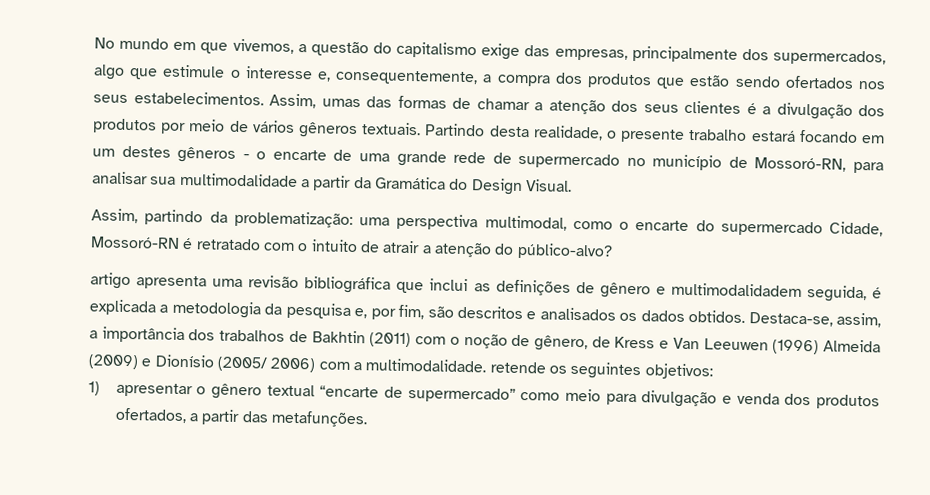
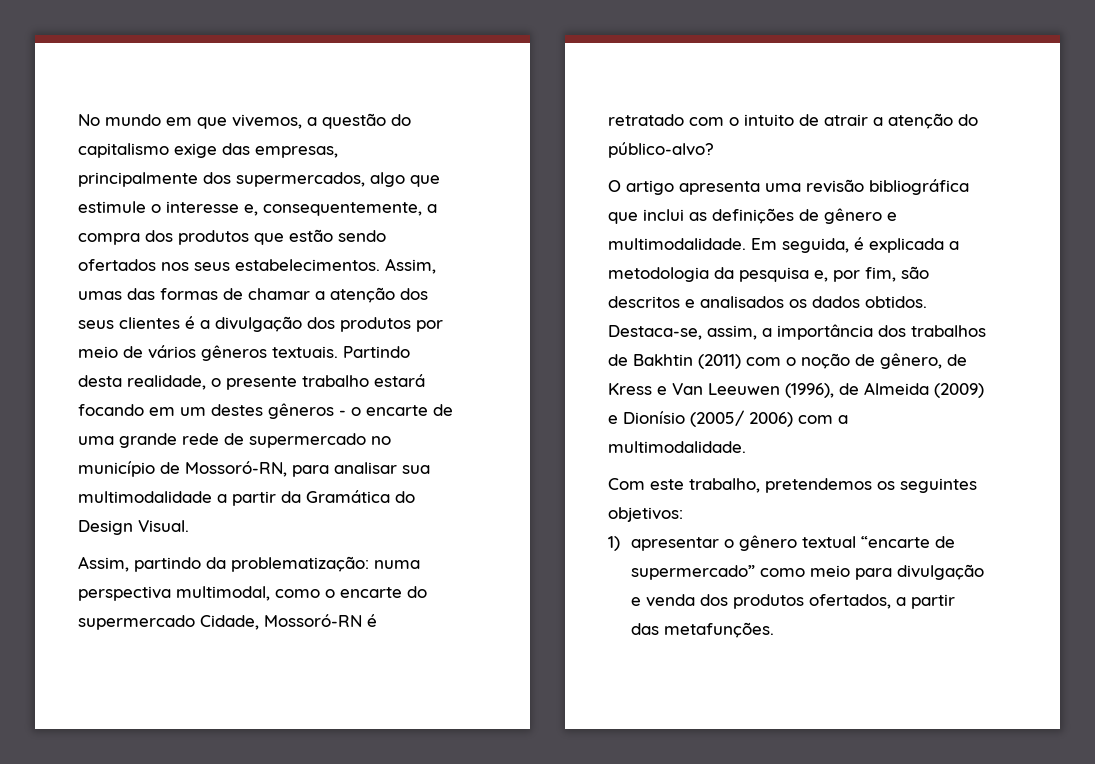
[359,217,390,226] uma -> [374,560,420,569] numa
(613, 251) none -> [608,180,621,192] O
[670,282,802,297] multimodalidadem -> [608,238,777,250] multimodalidade. Em
[772,339,820,355] (1996) -> [785,383,859,398] (1996), de
[489,361,546,374] retende -> [608,478,872,493] // Com este trabalho, pretendemos

